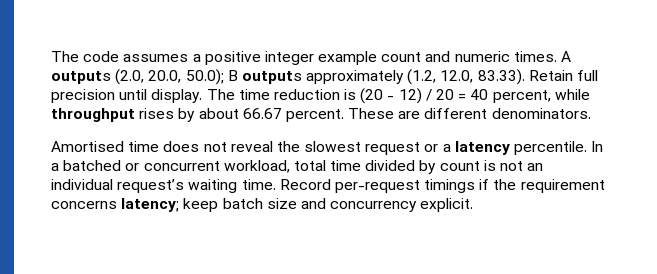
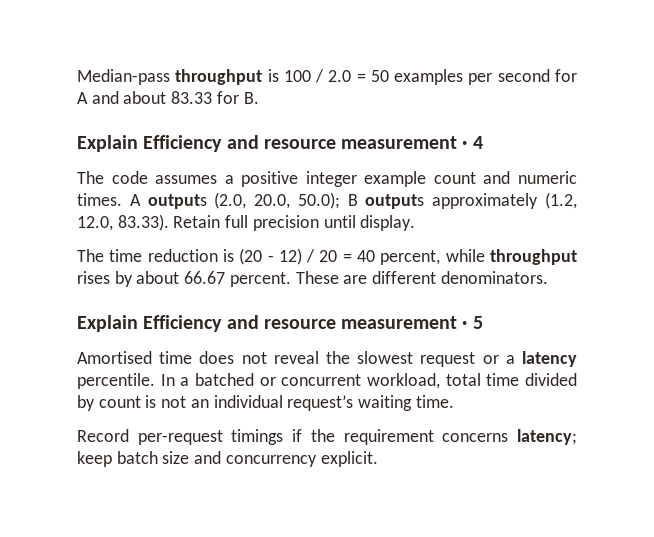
(51, 56) none -> [77,69,577,85] [77,91,259,104] [77,135,483,152] Median-pass throughput is 100 / 2.0 = 50 examples per second for A and about 83.33 for B. // Explain Efficiency and resource measurement · 4 //
(203, 96) none -> (416, 223) //
(591, 113) none -> [77,315,483,332] // Explain Efficiency and resource measurement · 5
(276, 184) none -> (454, 401) //

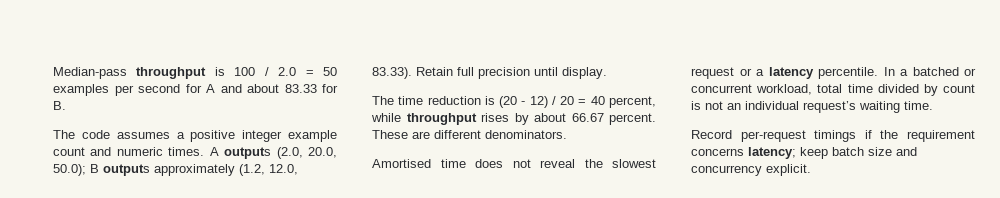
[77,135,483,152] // Explain Efficiency and resource measurement · 4 -> (66, 105) none
[77,315,483,332] // Explain Efficiency and resource measurement · 5 -> (567, 134) none

